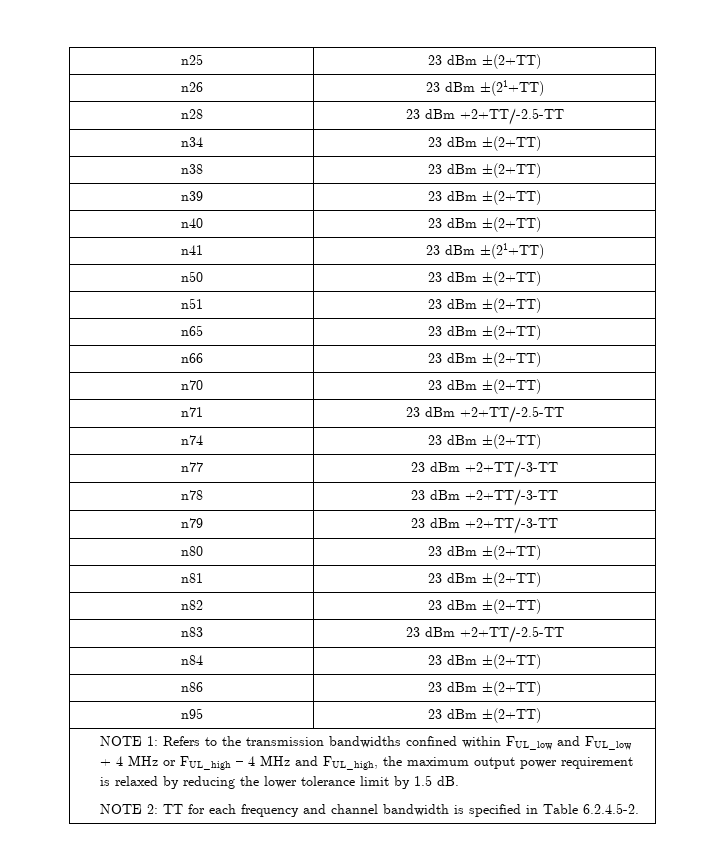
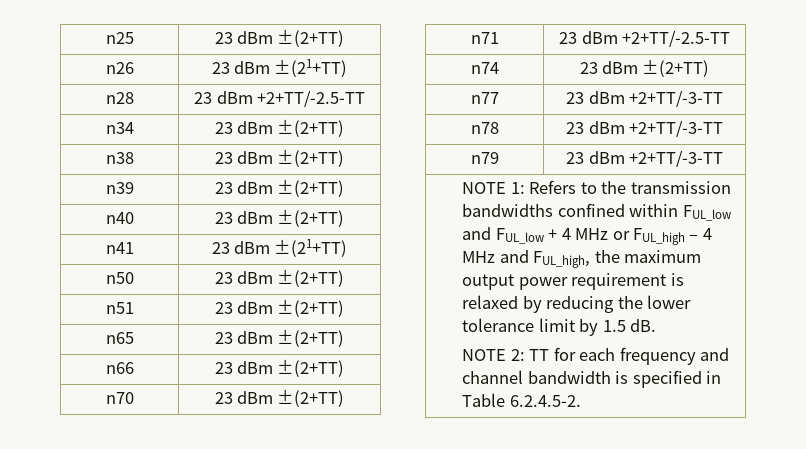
[180,546,203,556] [428,545,541,560] [180,573,203,583] [428,572,541,587] [180,600,203,610] [428,599,541,614] [180,627,203,637] [405,626,564,643] [180,655,203,665] [428,654,541,669] [180,682,203,692] [428,681,541,696] [180,708,203,719] [428,708,541,723] // n80 | 23 dBm ±(2+TT) // n81 | 23 dBm ±(2+TT) // n82 | 23 dBm ±(2+TT) // n83 | 23 dBm +2+TT/-2.5-TT // n84 | 23 dBm ±(2+TT) // n86 | 23 dBm ±(2+TT) // n95 | 23 dBm ±(2+TT) -> (723, 158) none

